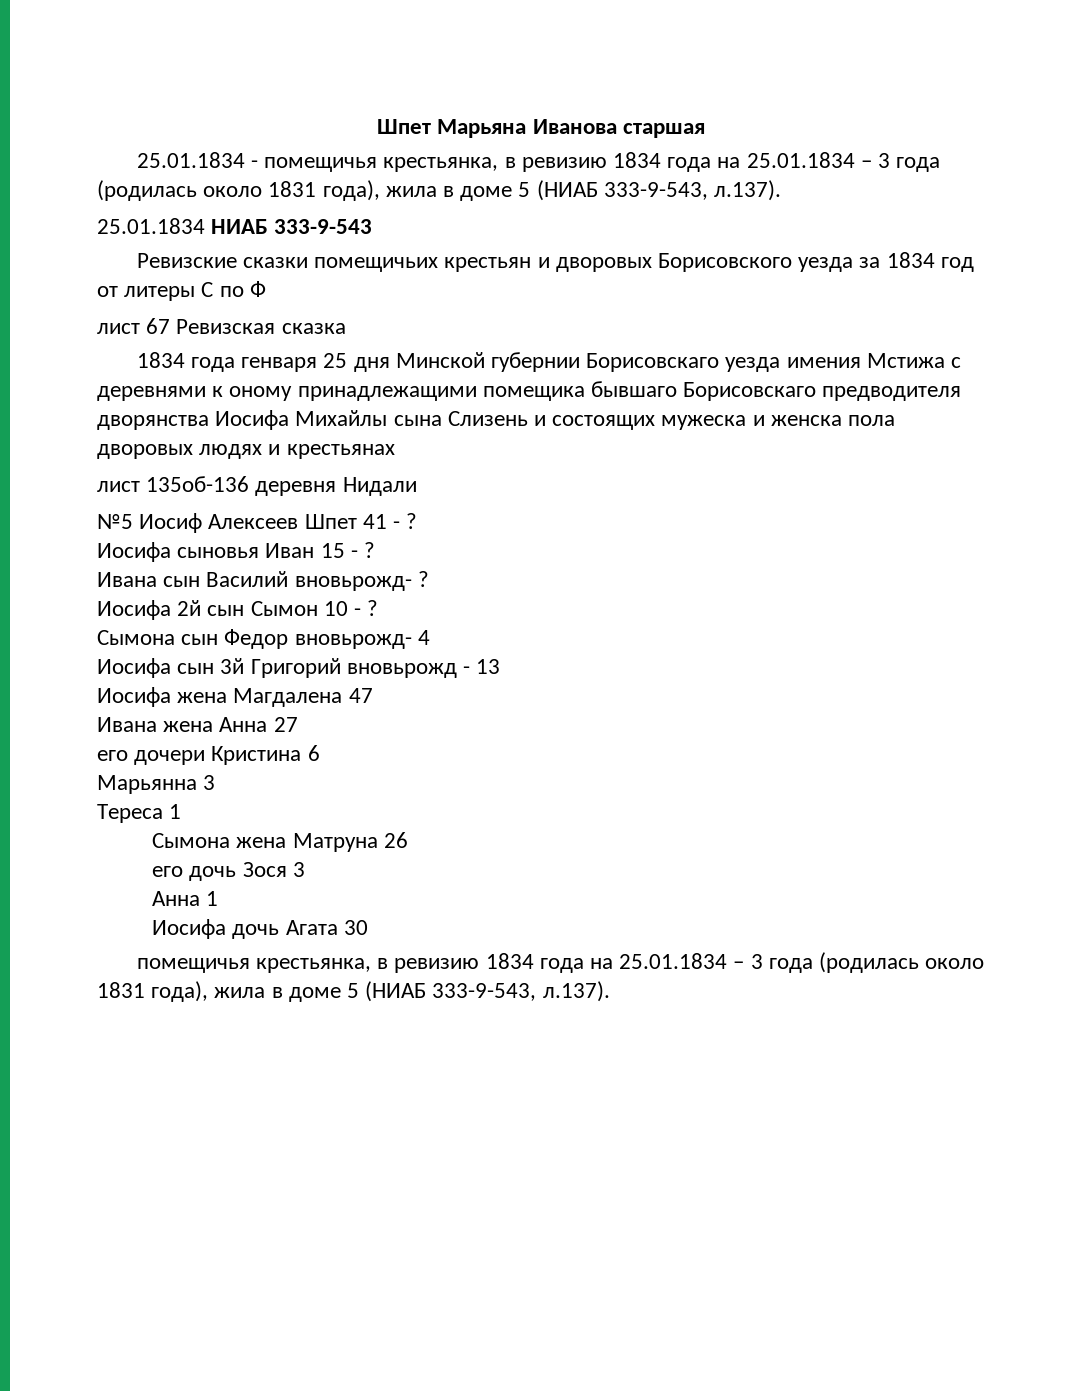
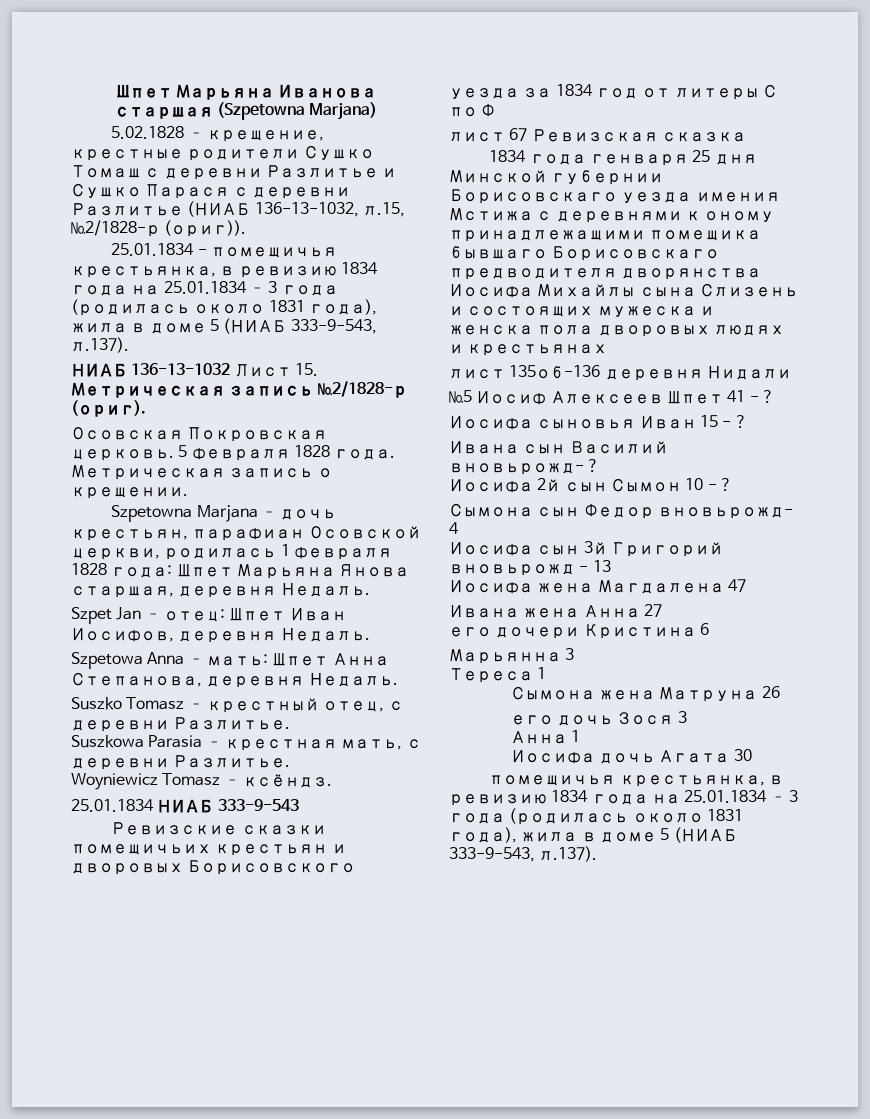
(705, 130) none -> [217,102,378,120] [111,126,325,142] [71,145,374,161] [71,165,397,180] [71,183,350,199] [71,201,405,217] [71,220,247,237] (Szpetowna Marjana) // 5.02.1828 – крещение, крестные родители Сушко Томаш с деревни Разлитье и Сушко Парася с деревни Разлитье (НИАБ 136-13-1032, л.15, №2/1828-р (ориг)).
(782, 190) none -> [71,363,318,377] [71,381,407,398] [71,400,146,417] [71,427,328,442] [71,445,396,461] [71,465,332,480] [71,487,188,499] [111,505,337,522] [71,526,421,541] [71,544,392,560] [71,563,410,579] [71,582,370,598] [71,607,346,624] [71,627,370,643] [71,652,389,669] [71,672,398,688] [71,697,403,713] [71,717,291,732] [71,735,421,751] [71,755,291,770] [71,773,332,790] // НИАБ 136-13-1032 Лист 15. Метрическая запись №2/1828-р (ориг). // Осовская Покровская церковь. 5 февраля 1828 года. Метрическая запись о крещении. // Szpetowna Marjana – дочь крестьян, парафиан Осовской церкви, родилась 1 февраля 1828 года: Шпет Марьяна Янова старшая, деревня Недаль. // Szpet Jan – отец: Шпет Иван Иосифов, деревня Недаль. // Szpetowa Anna – мать: Шпет Анна Степанова, деревня Недаль. // Suszko Tomasz – крестный отец, с деревни Разлитье. // Suszkowa Parasia – крестная мать, с деревни Разлитье. // Woyniewicz Tomasz – ксёндз.

